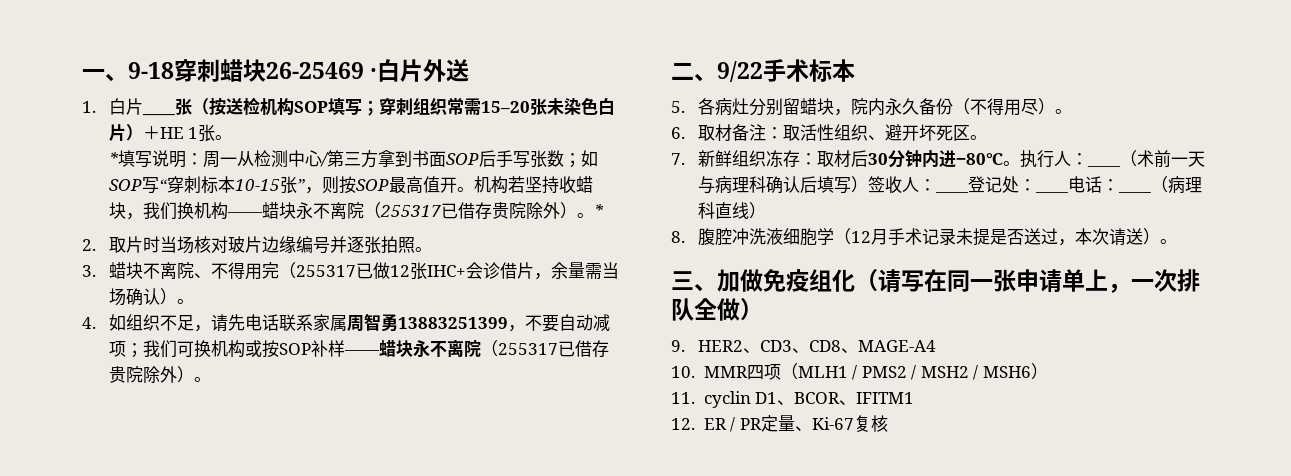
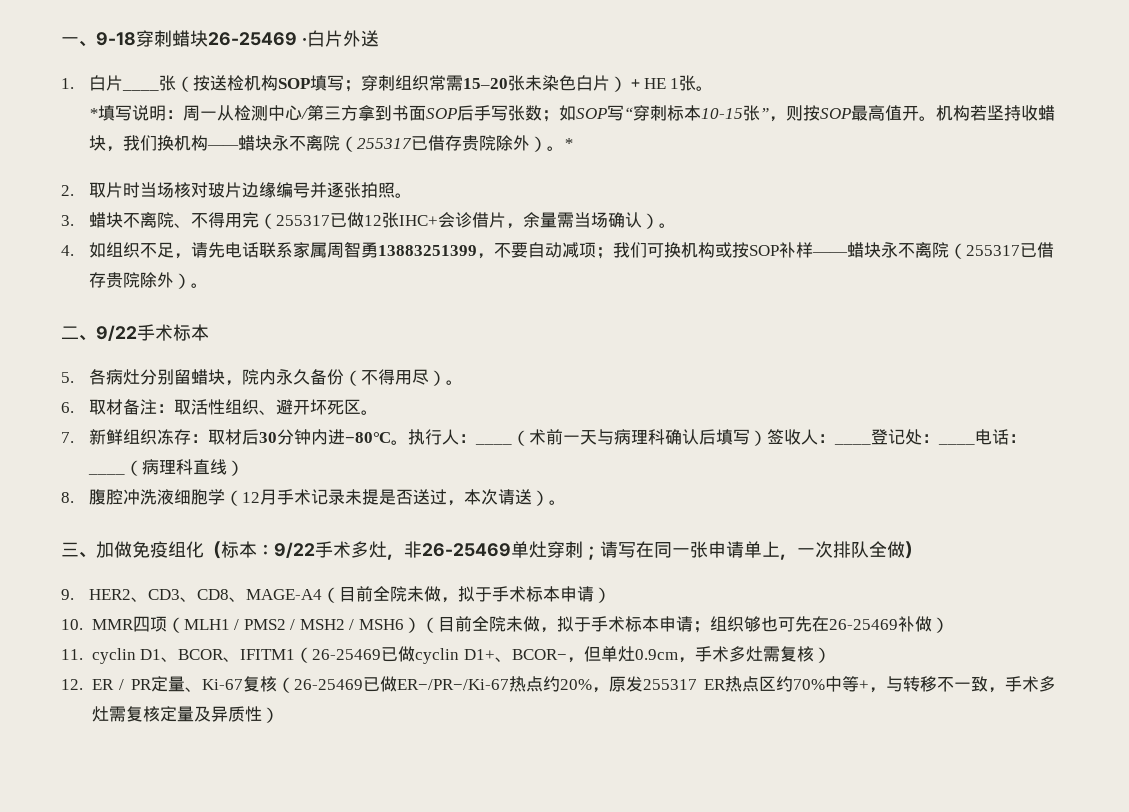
(878, 280) none -> [221,541,600,560] 标本：9/22手术多灶，非26-25469单灶穿刺；
(936, 346) none -> [321,586,611,603] （目前全院未做，拟于手术标本申请）
(1049, 371) none -> [421,616,950,633] （目前全院未做，拟于手术标本申请；组织够也可先在26-25469补做）
(915, 398) none -> [295,646,831,664] （26-25469已做cyclin D1+、BCOR−，但单灶0.9cm，手术多灶需复核）
(888, 423) none -> [277,676,1056,693] [91,706,279,723] （26-25469已做ER−/PR−/Ki-67热点约20%，原发255317 ER热点区约70%中等+，与转移不一致，手术多灶需复核定量及异质性）

